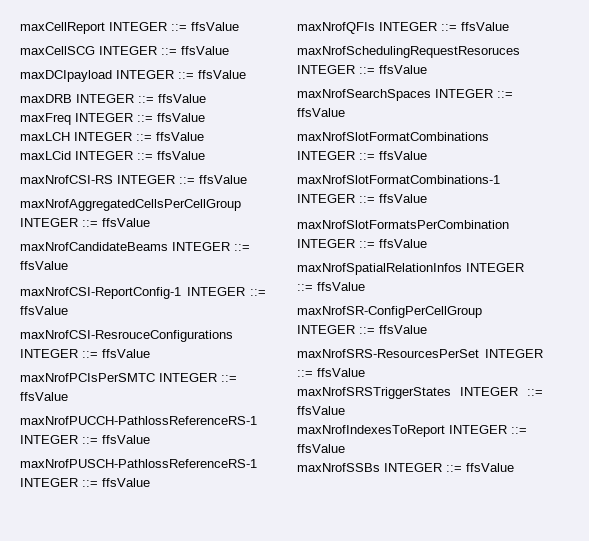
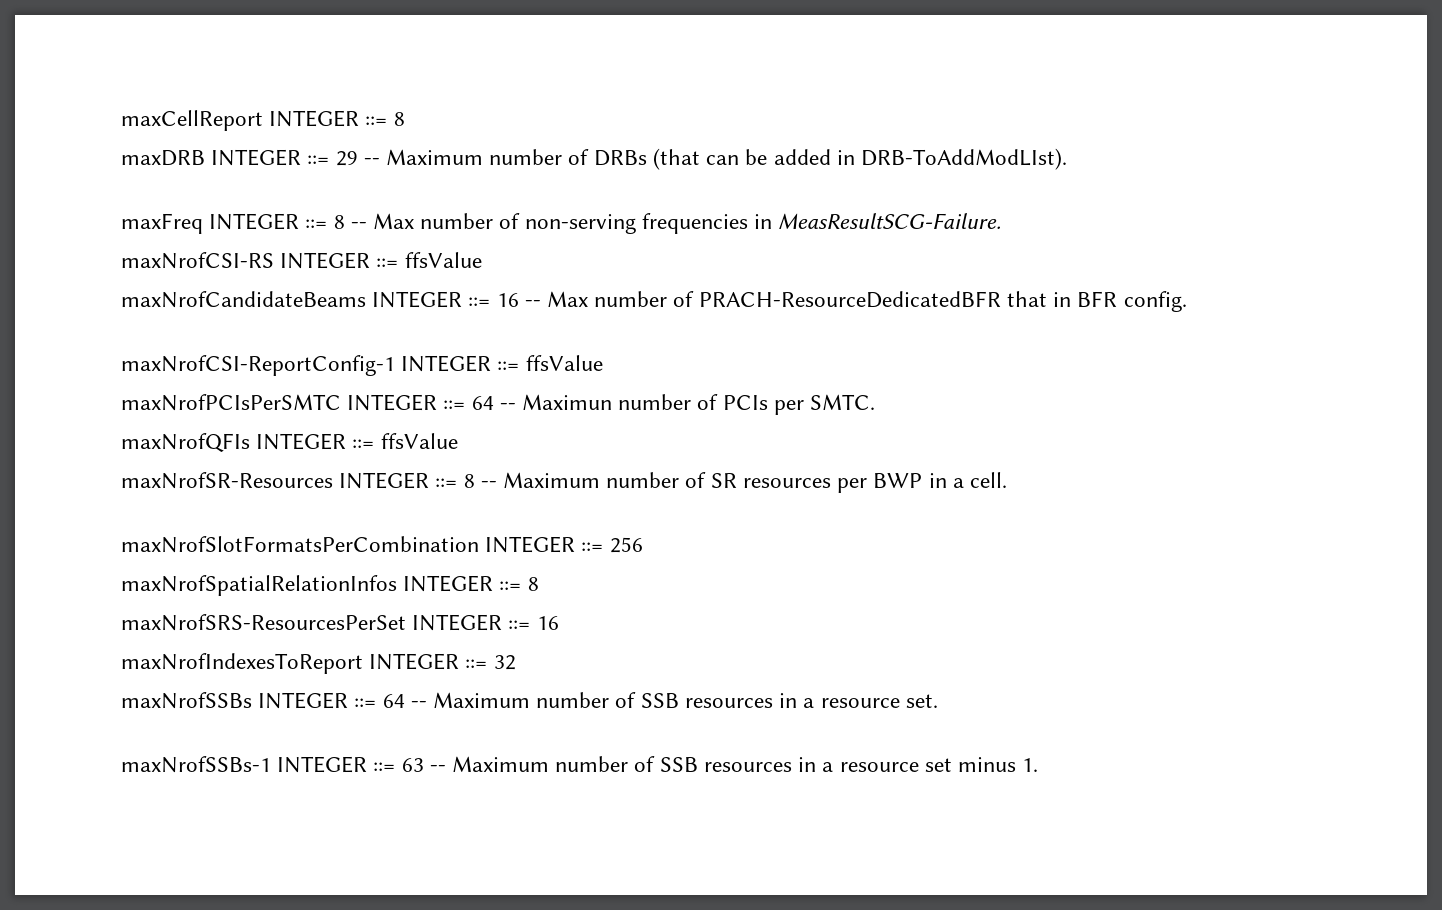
[191,22,239,31] [20,46,229,55] [20,70,246,82] [20,94,206,103] [20,113,205,125] [20,132,204,141] [20,151,205,160] ffsValue // maxCellSCG INTEGER ::= ffsValue // maxDCIpayload INTEGER ::= ffsValue // maxDRB INTEGER ::= ffsValue // maxFreq INTEGER ::= ffsValue // maxLCH INTEGER ::= ffsValue // maxLCid INTEGER ::= ffsValue -> [393,112,405,126] [121,148,1067,170] [121,213,1002,234] 8 // maxDRB INTEGER ::= 29 -- Maximum number of DRBs (that can be added in DRB-ToAddModLIst). // maxFreq INTEGER ::= 8 -- Max number of non-serving frequencies in MeasResultSCG-Failure.
[20,199,241,211] [20,218,150,227] // maxNrofAggregatedCellsPerCellGroup INTEGER ::= ffsValue -> (482, 260) none
[20,261,68,270] ffsValue -> [496,291,1187,312] 16 -- Max number of PRACH-ResourceDedicatedBFR that in BFR config.
[20,330,233,342] [20,349,150,358] // maxNrofCSI-ResrouceConfigurations INTEGER ::= ffsValue -> (603, 363) none
[20,392,68,401] [20,416,257,425] [20,435,150,444] [20,459,257,468] [20,478,150,487] ffsValue // maxNrofPUCCH-PathlossReferenceRS-1 INTEGER ::= ffsValue // maxNrofPUSCH-PathlossReferenceRS-1 INTEGER ::= ffsValue -> [471,394,876,415] 64 -- Maximun number of PCIs per SMTC.
[297,46,520,58] [297,65,427,74] [297,89,513,101] [297,108,345,117] [297,132,489,141] [297,151,427,160] [297,175,500,184] [297,194,427,203] maxNrofSchedulingRequestResoruces INTEGER ::= ffsValue // maxNrofSearchSpaces INTEGER ::= ffsValue // maxNrofSlotFormatCombinations INTEGER ::= ffsValue // maxNrofSlotFormatCombinations-1 INTEGER ::= ffsValue -> [121,472,1007,493] maxNrofSR-Resources INTEGER ::= 8 -- Maximum number of SR resources per BWP in a cell.
[379,239,427,248] ffsValue -> [609,537,643,553] 256
[317,282,365,291] [297,306,482,318] [297,325,427,334] [297,349,543,358] [297,368,365,377] [297,387,543,399] [297,406,345,415] ffsValue // maxNrofSR-ConfigPerCellGroup INTEGER ::= ffsValue // maxNrofSRS-ResourcesPerSet INTEGER ::= ffsValue // maxNrofSRSTriggerStates INTEGER ::= ffsValue -> [527,577,539,591] [121,614,559,631] 8 // maxNrofSRS-ResourcesPerSet INTEGER ::= 16
[297,444,345,453] ffsValue -> [493,655,516,670] 32
[466,463,514,472] ffsValue -> [382,692,938,708] [121,756,1039,773] 64 -- Maximum number of SSB resources in a resource set. // maxNrofSSBs-1 INTEGER ::= 63 -- Maximum number of SSB resources in a resource set minus 1.

